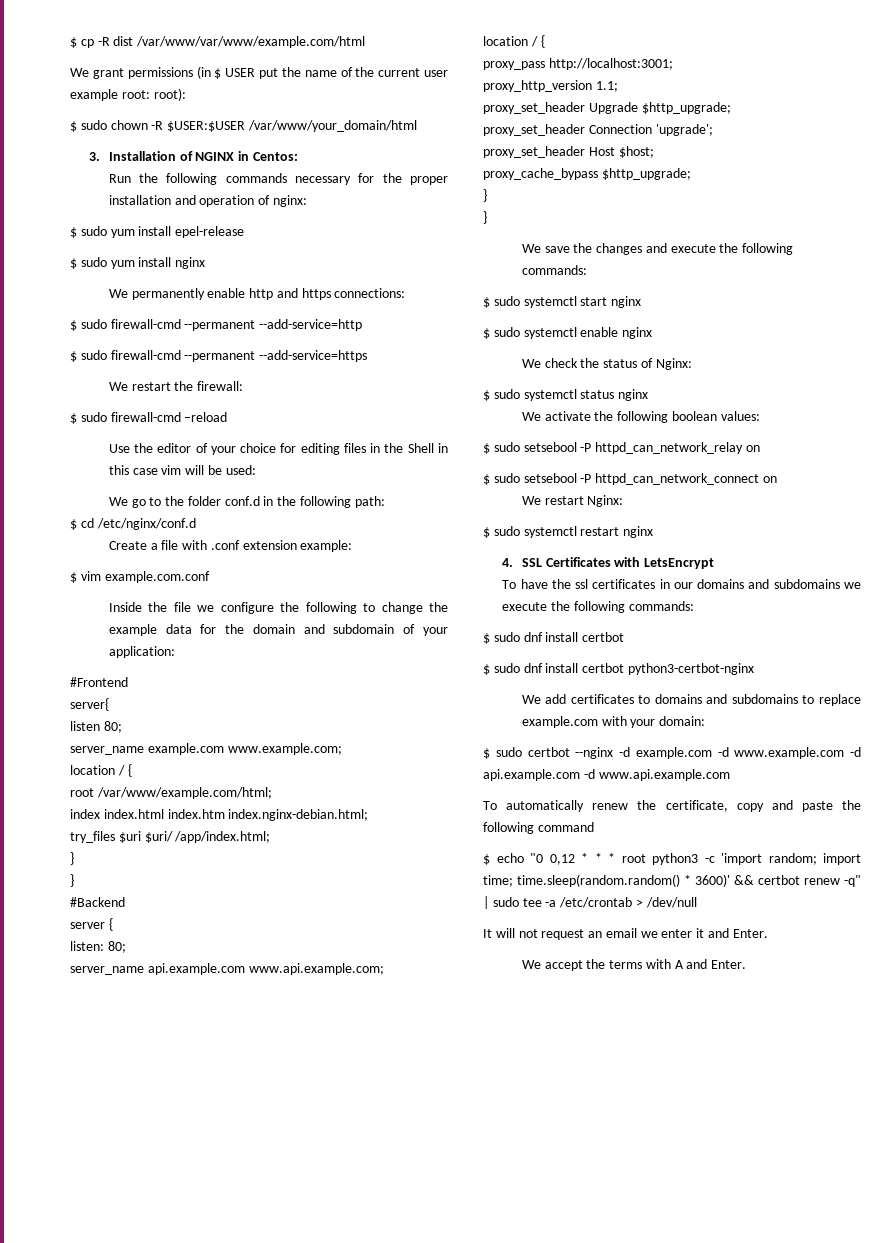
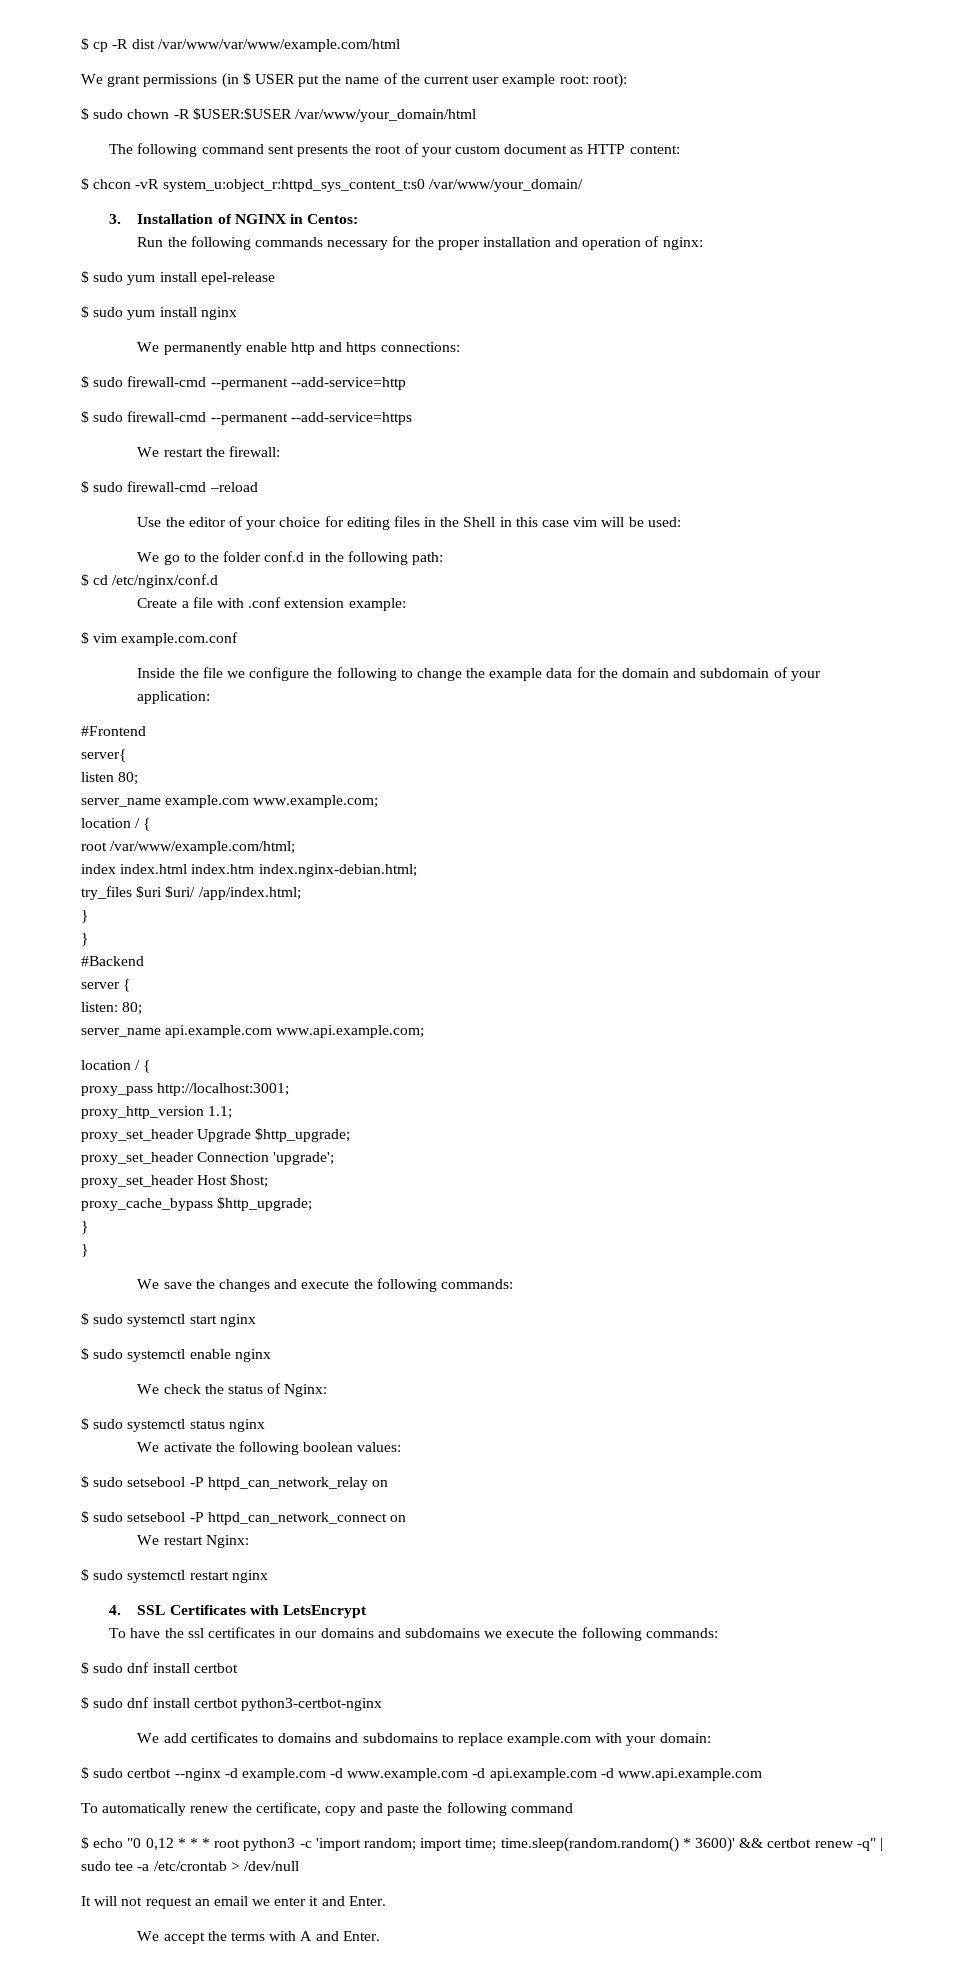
(417, 126) none -> [109,143,680,157] [81,178,583,192] // The following command sent presents the root of your custom document as HTTP content: // $ chcon -vR system_u:object_r:httpd_sys_content_t:s0 /var/www/your_domain/

